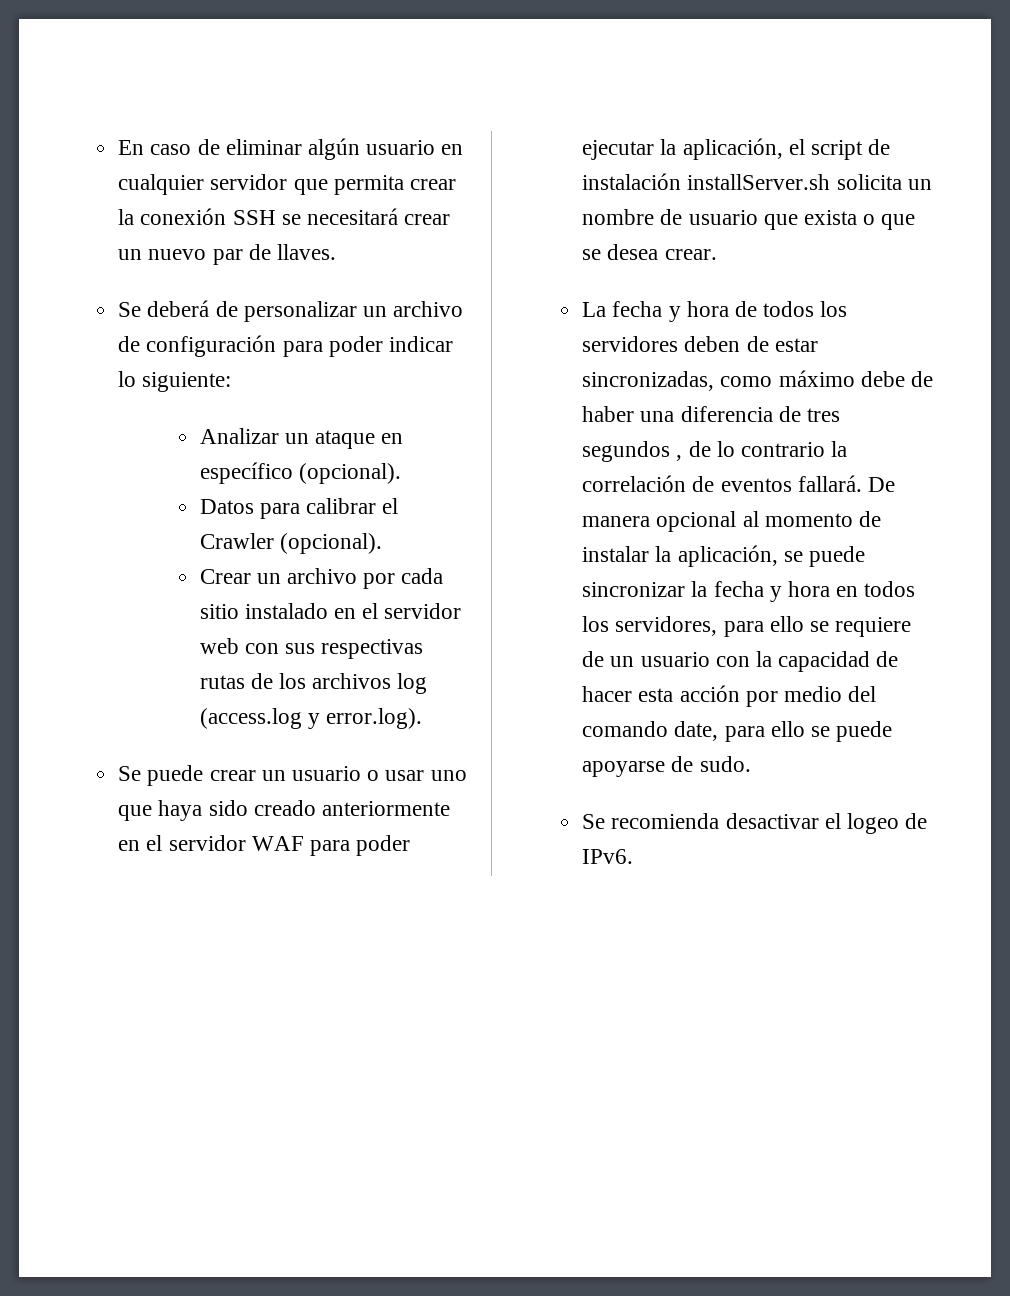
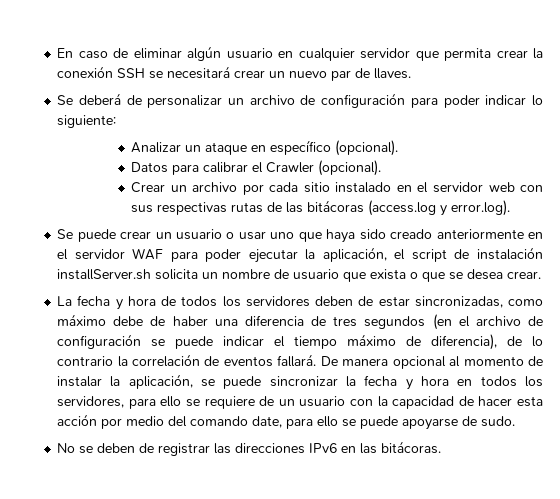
[279,673,428,694] los archivos log -> [286,200,365,213] las bitácoras
[676,455,683,461] , -> [432,314,544,330] [57,334,498,350] (en el archivo de configuración se puede indicar el tiempo máximo de diferencia),
[582,813,928,834] [582,849,634,864] Se recomienda desactivar el logeo de IPv6. -> [57,441,442,456] No se deben de registrar las direcciones IPv6 en las bitácoras.

